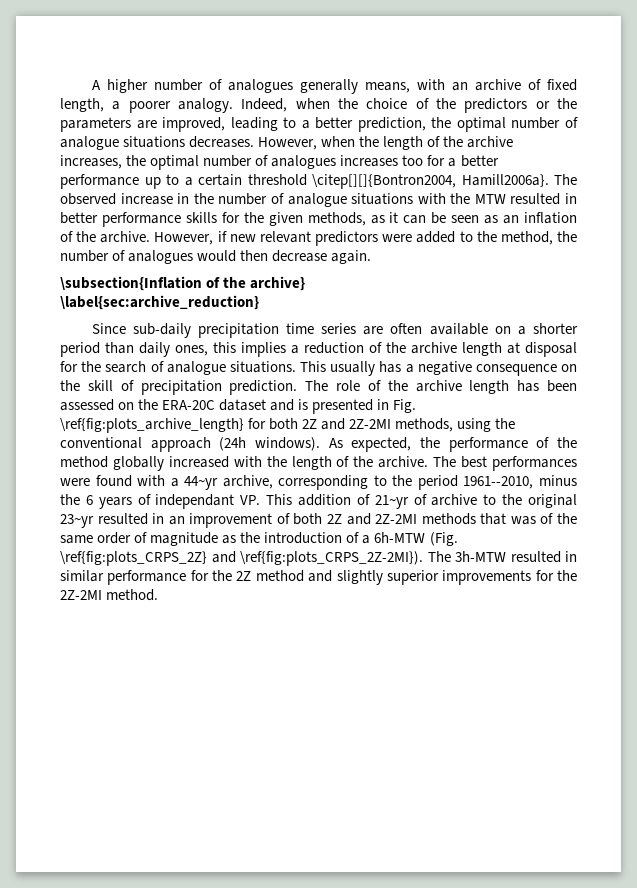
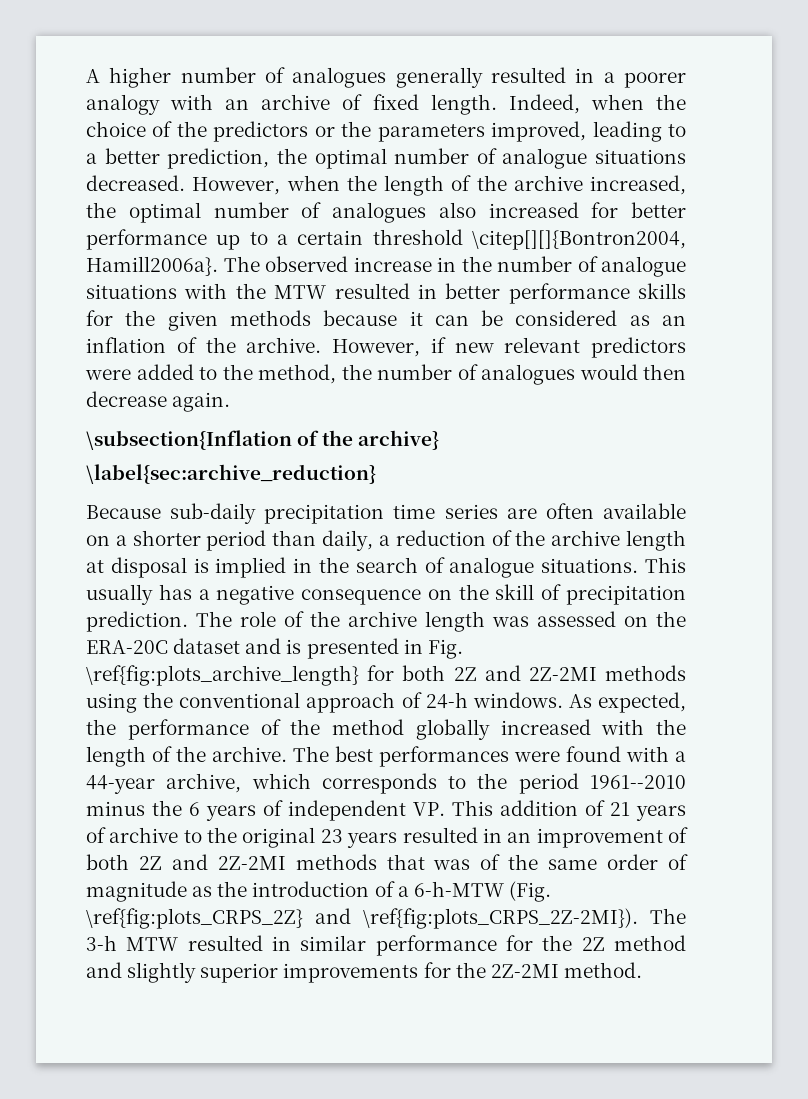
[364,82,410,93] means, -> [491,67,686,88] [86,94,160,115] resulted in a poorer analogy
[60,98,233,113] length, a poorer analogy. -> [430,94,497,115] length.
[136,120,157,129] are -> (485, 133) none
[189,136,255,148] decreases. -> [86,175,185,191] decreased.
[60,155,122,169] increases, -> [590,175,686,195] increased,
[340,155,457,167] increases too for a -> [438,202,619,218] also increased for
[307,212,385,226] methods, as -> [229,310,398,326] methods because
[451,215,480,223] seen -> [515,310,618,326] considered
[91,323,126,334] Since -> [86,505,161,519] Because
[139,342,286,357] daily ones, this implies -> [322,530,374,551] daily,
[60,361,78,372] for -> [193,557,313,578] is implied in
[517,380,577,392] has been -> [492,616,529,627] was
[395,418,454,432] methods, -> [605,665,687,681] methods
[219,437,320,451] (24h windows). -> [401,692,563,709] of 24-h windows.
[184,475,369,490] 44~yr archive, corresponding -> [86,773,437,794] 44-year archive, which corresponds
[463,476,534,489] 1961--2010, -> [590,775,686,789] 1961--2010
[155,494,235,509] independant -> [288,800,406,821] independent
[374,495,409,509] 21~yr -> [610,802,686,821] 21 years
[60,514,94,528] 23~yr -> [320,829,398,848] 23 years
[374,532,426,543] 6h-MTW -> [413,881,504,897] 6-h-MTW
[455,551,506,562] 3h-MTW -> [86,935,179,951] 3-h MTW

